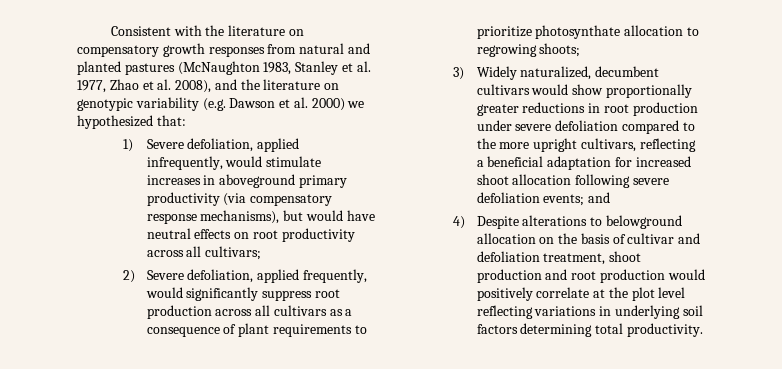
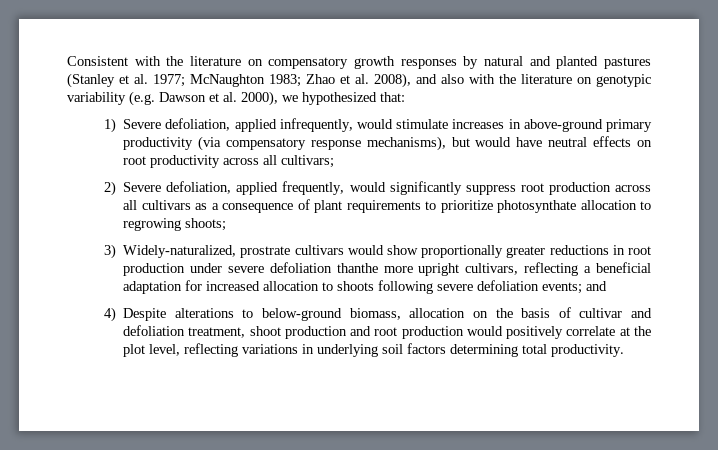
[267,44,297,54] from -> [463,56,479,69] by
[177,61,371,75] [77,80,106,93] (McNaughton 1983, Stanley et al. 1977, -> [67,73,301,88] (Stanley et al. 1977; McNaughton 1983;
(237, 84) none -> [441,74,495,84] also with
[311,98,345,111] 2000) -> [241,91,278,106] 2000),
[219,174,296,188] aboveground -> [523,119,603,132] above-ground
[476,66,660,80] Widely naturalized, decumbent -> [123,245,291,258] Widely-naturalized, prostrate
[621,120,695,134] [476,138,496,149] compared to the -> [336,263,378,273] thanthe
[476,174,572,185] shoot allocation -> [263,281,375,291] allocation to shoots
[605,215,682,229] belowground -> [262,308,401,321] below-ground biomass,
[658,287,686,298] level -> [149,344,181,356] level,

